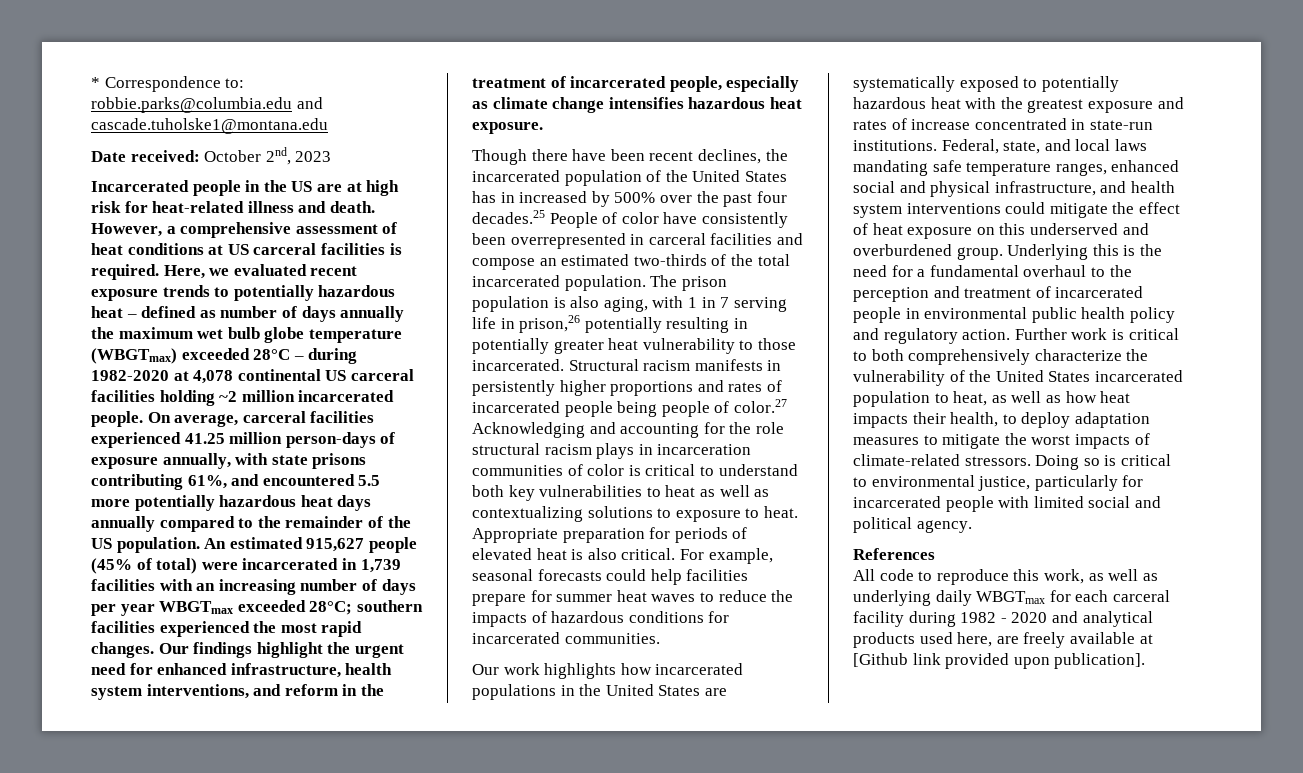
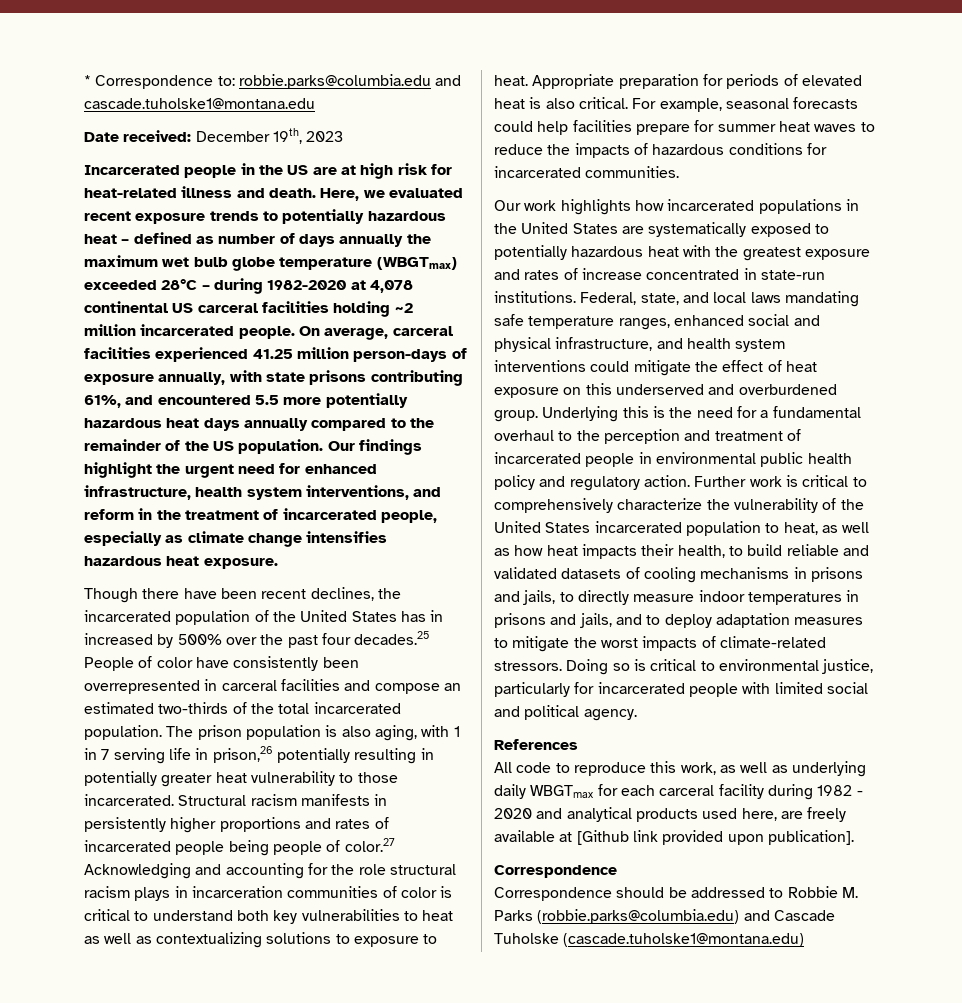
[204,147,291,165] October 2nd, -> [195,128,302,144] December 19th,
[91,222,398,238] [91,243,402,255] [91,264,159,280] However, a comprehensive assessment of heat conditions at US carceral facilities is required. -> (316, 193) none
[204,537,417,553] [91,558,401,574] [91,579,416,595] [91,600,423,616] [91,621,363,637] [91,642,154,658] An estimated 915,627 people (45% of total) were incarcerated in 1,739 facilities with an increasing number of days per year WBGTmax exceeded 28°C; southern facilities experienced the most rapid changes. -> (324, 446) none
[871,349,904,361] both -> (867, 482) none
(1017, 419) none -> [747,544,869,556] [494,567,863,583] [494,590,860,605] [494,613,661,628] build reliable and validated datasets of cooling mechanisms in prisons and jails, to directly measure indoor temperatures in prisons and jails, and to
(1146, 661) none -> [494,865,617,878] [494,886,858,901] [494,909,835,924] [494,933,805,947] // Correspondence // Correspondence should be addressed to Robbie M. Parks (robbie.parks@columbia.edu) and Cascade Tuholske (cascade.tuholske1@montana.edu)

